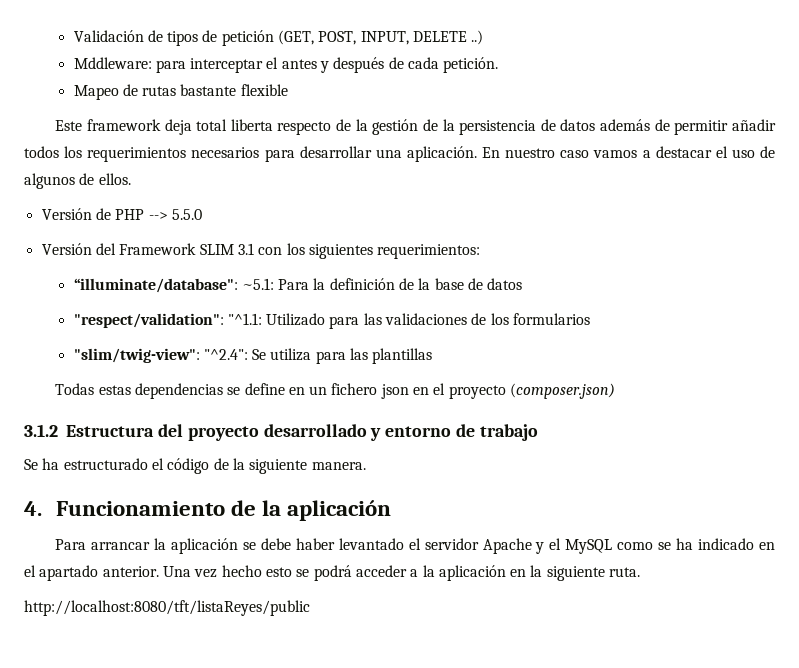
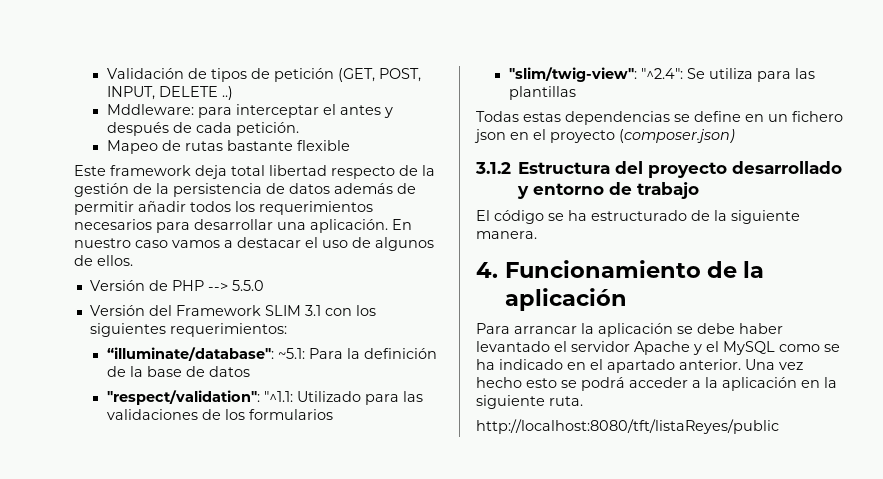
[230,119,273,131] liberta -> [269,165,327,176] libertad
[24,458,210,474] Se ha estructurado el código -> [476,210,687,224] El código se ha estructurado

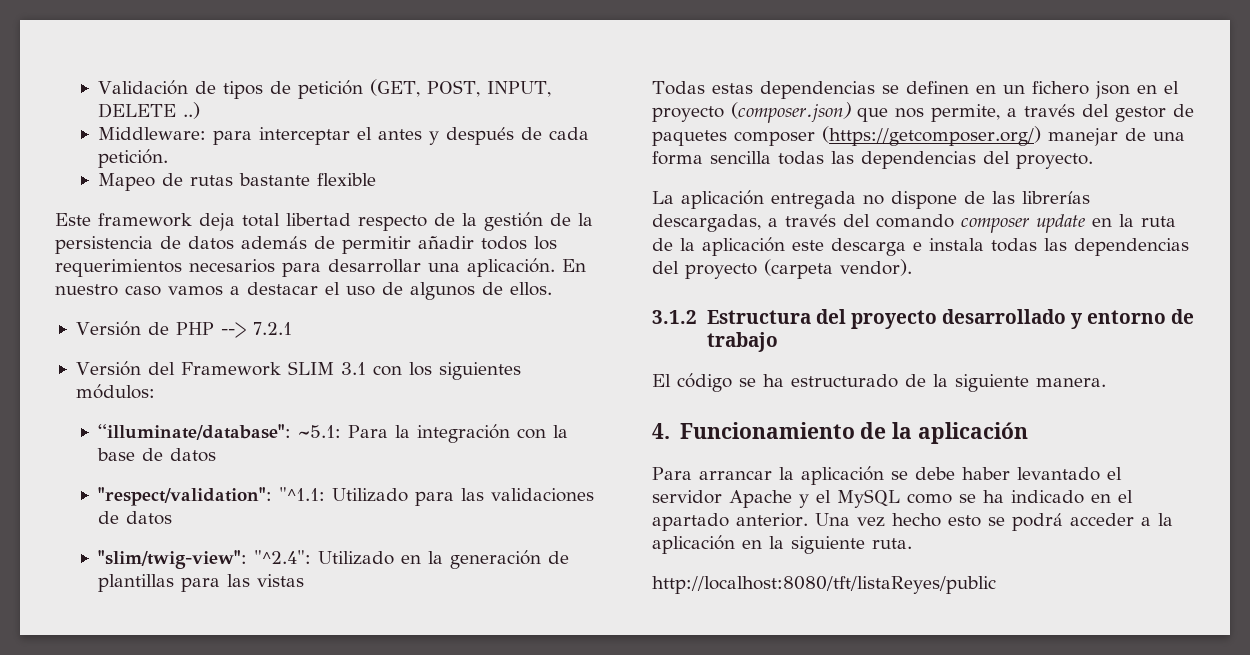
[106,104,194,115] Mddleware: -> [98,127,207,140] Middleware:
[231,280,264,291] 5.5.0 -> [252,322,292,335] 7.2.1
[169,323,287,337] requerimientos: -> [75,384,155,399] módulos:
[363,348,437,359] [106,366,126,377] definición de -> [417,424,547,443] integración con
[224,409,333,420] los formularios -> [126,511,173,525] datos
[686,68,815,82] [508,86,576,100] Se utiliza para las plantillas -> [318,550,570,569] [98,574,305,592] Utilizado en la generación de plantillas para las vistas
[694,111,741,122] define -> [905,81,969,94] definen
(735, 136) none -> [856,104,1194,122] [652,126,1185,146] [652,151,1093,169] [652,190,1090,209] [652,214,1176,233] [652,237,1189,256] [652,259,912,279] que nos permite, a través del gestor de paquetes composer (https://getcomposer.org/) manejar de una forma sencilla todas las dependencias del proyecto. // La aplicación entregada no dispone de las librerías descargadas, a través del comando composer update en la ruta de la aplicación este descarga e instala todas las dependencias del proyecto (carpeta vendor).

